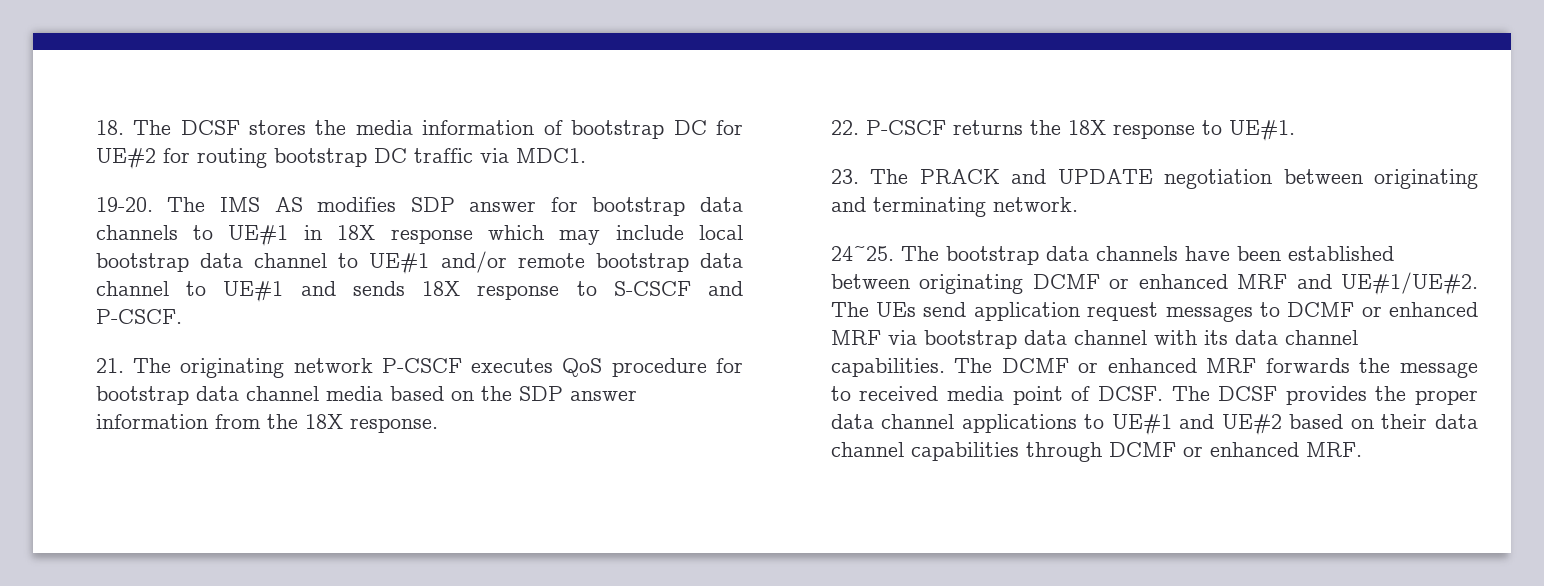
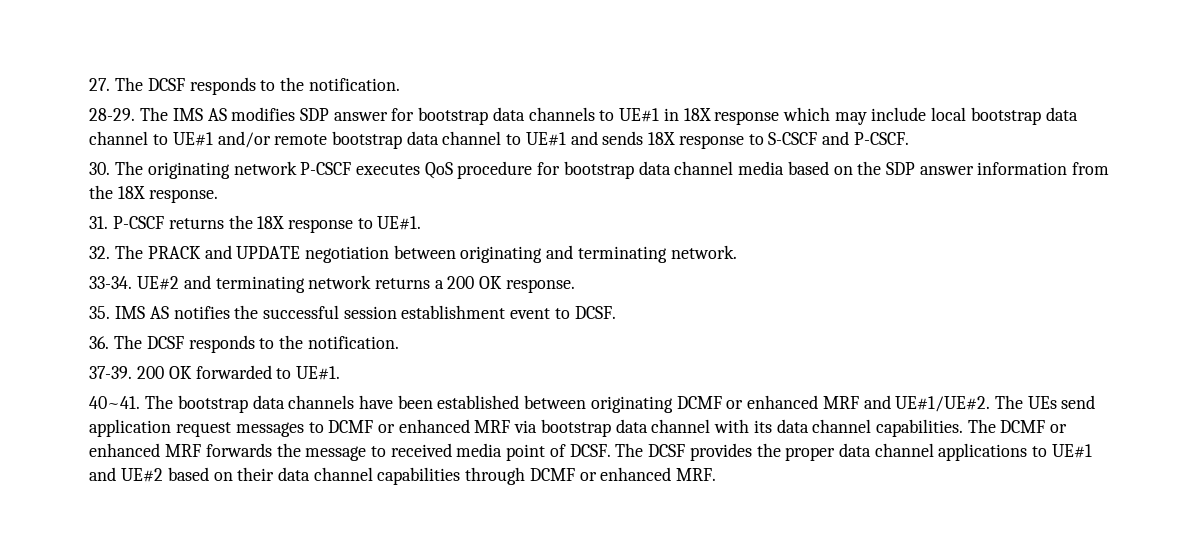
[95,120,743,139] [95,148,586,170] [95,197,153,212] 18. The DCSF stores the media information of bootstrap DC for UE#2 for routing bootstrap DC traffic via MDC1. // 19-20. -> [89,77,400,95] [89,108,136,121] 27. The DCSF responds to the notification. // 28-29.
[95,358,124,373] 21. -> [89,162,111,175] 30.
[830,120,859,135] 22. -> [89,216,109,229] 31.
[830,169,859,184] 23. -> [89,246,111,259] 32.
[830,245,894,261] 24~25. -> [89,275,575,293] [89,305,616,319] [89,335,399,353] [89,365,340,380] [89,396,141,409] 33-34. UE#2 and terminating network returns a 200 OK response. // 35. IMS AS notifies the successful session establishment event to DCSF. // 36. The DCSF responds to the notification. // 37-39. 200 OK forwarded to UE#1. // 40~41.

